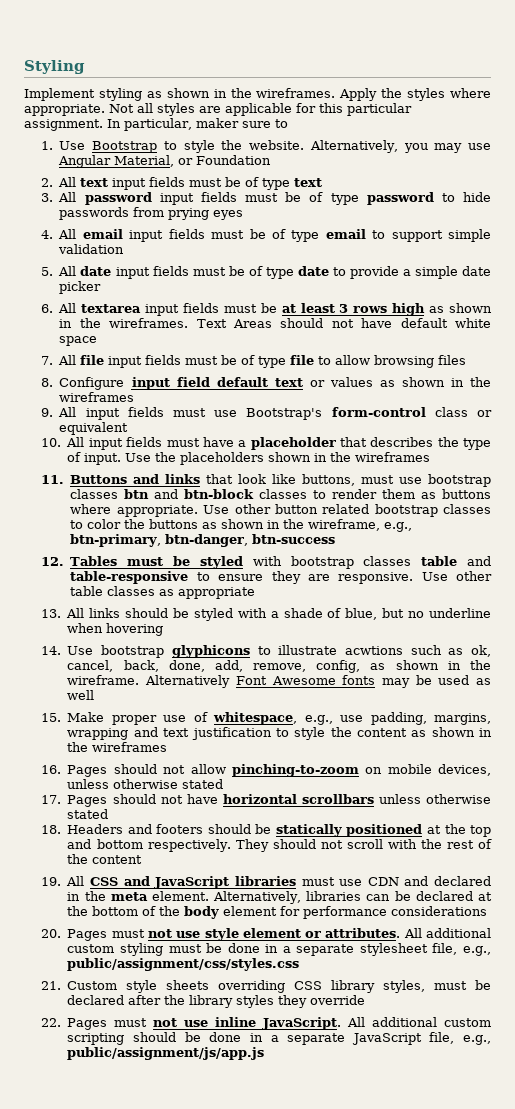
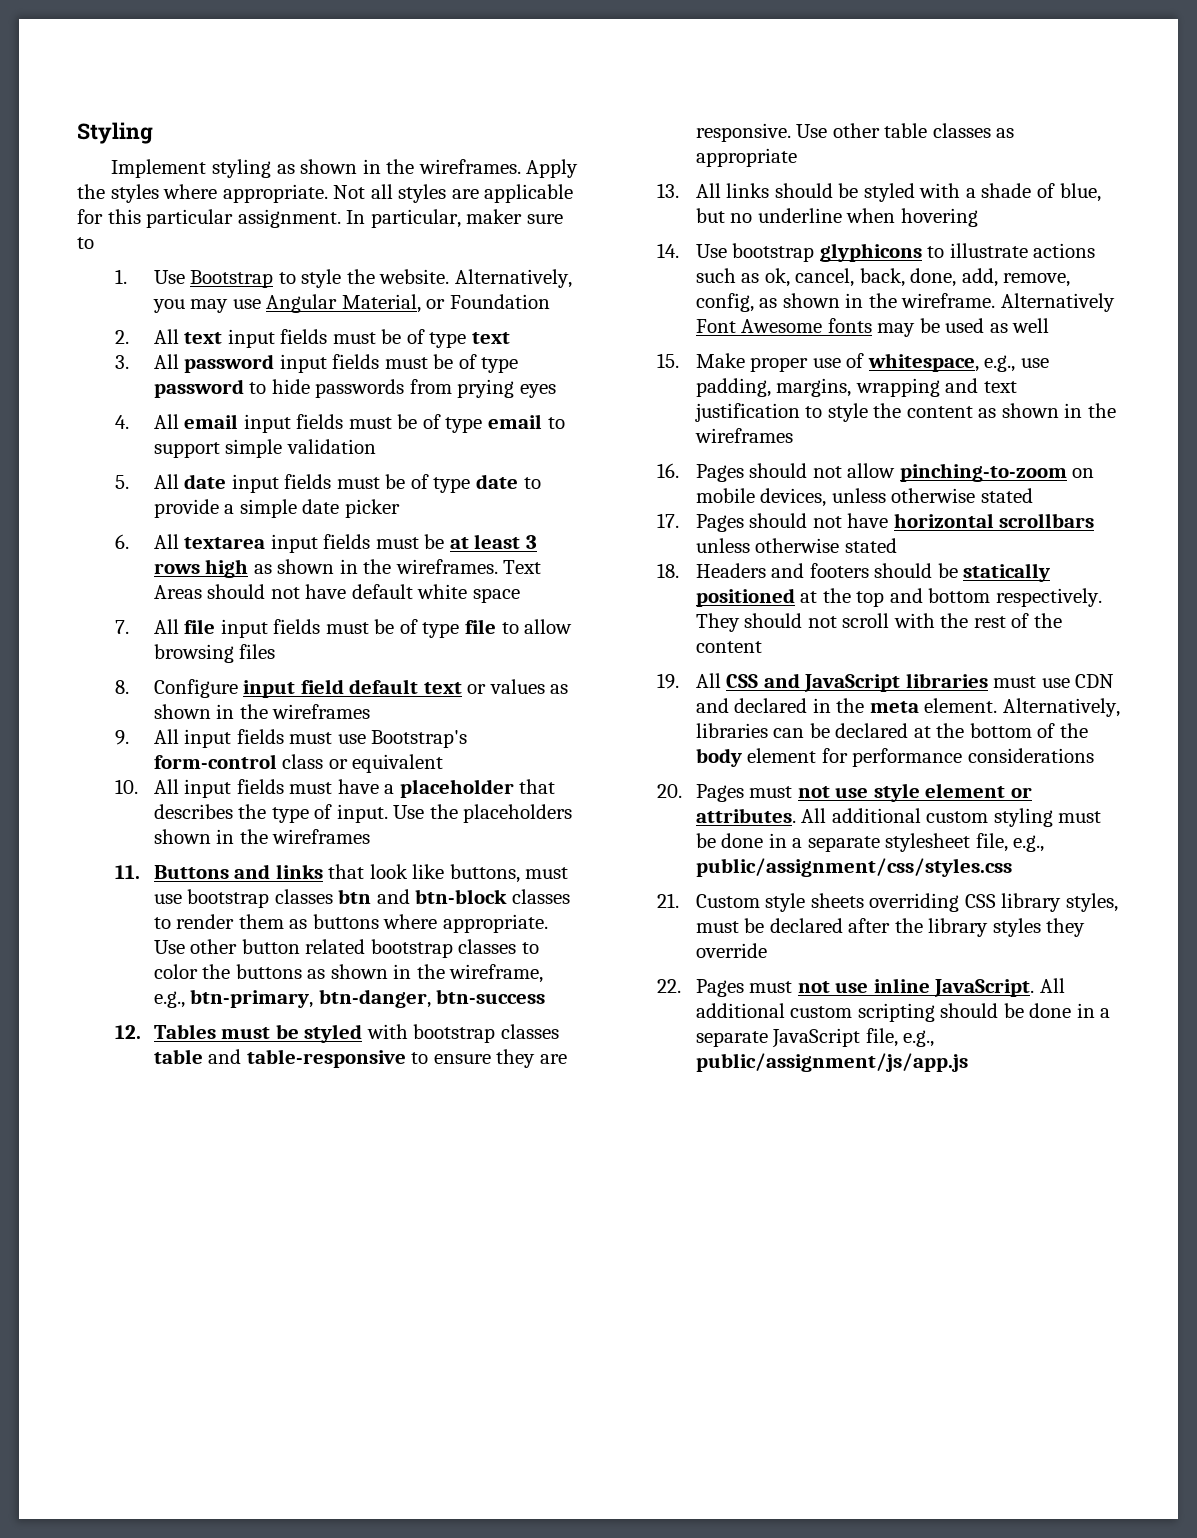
[344,646,403,655] acwtions -> [1033,243,1096,258] actions

